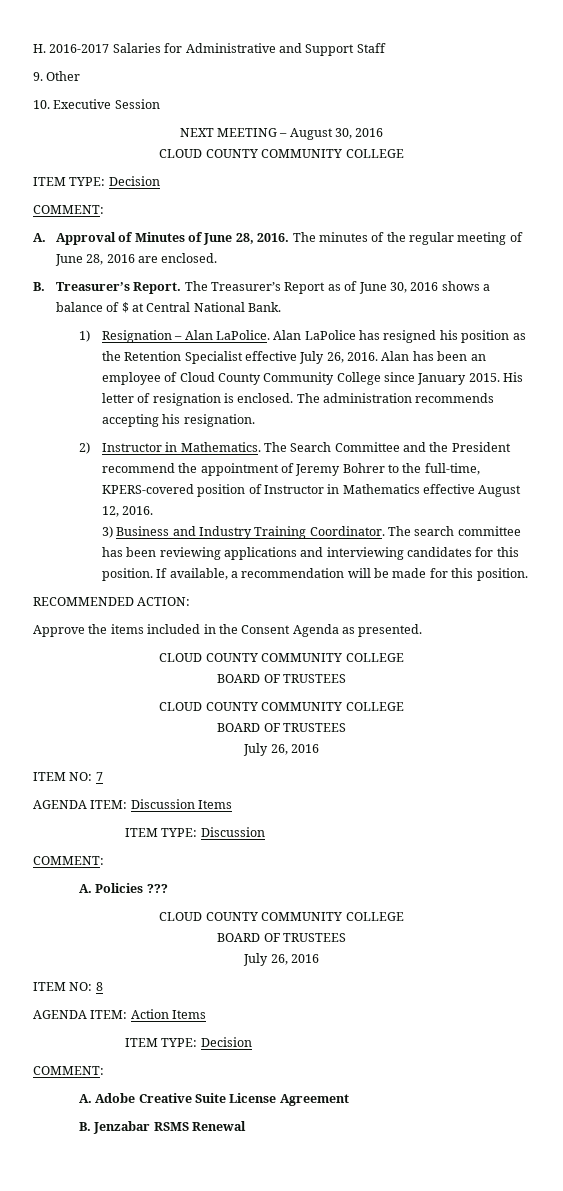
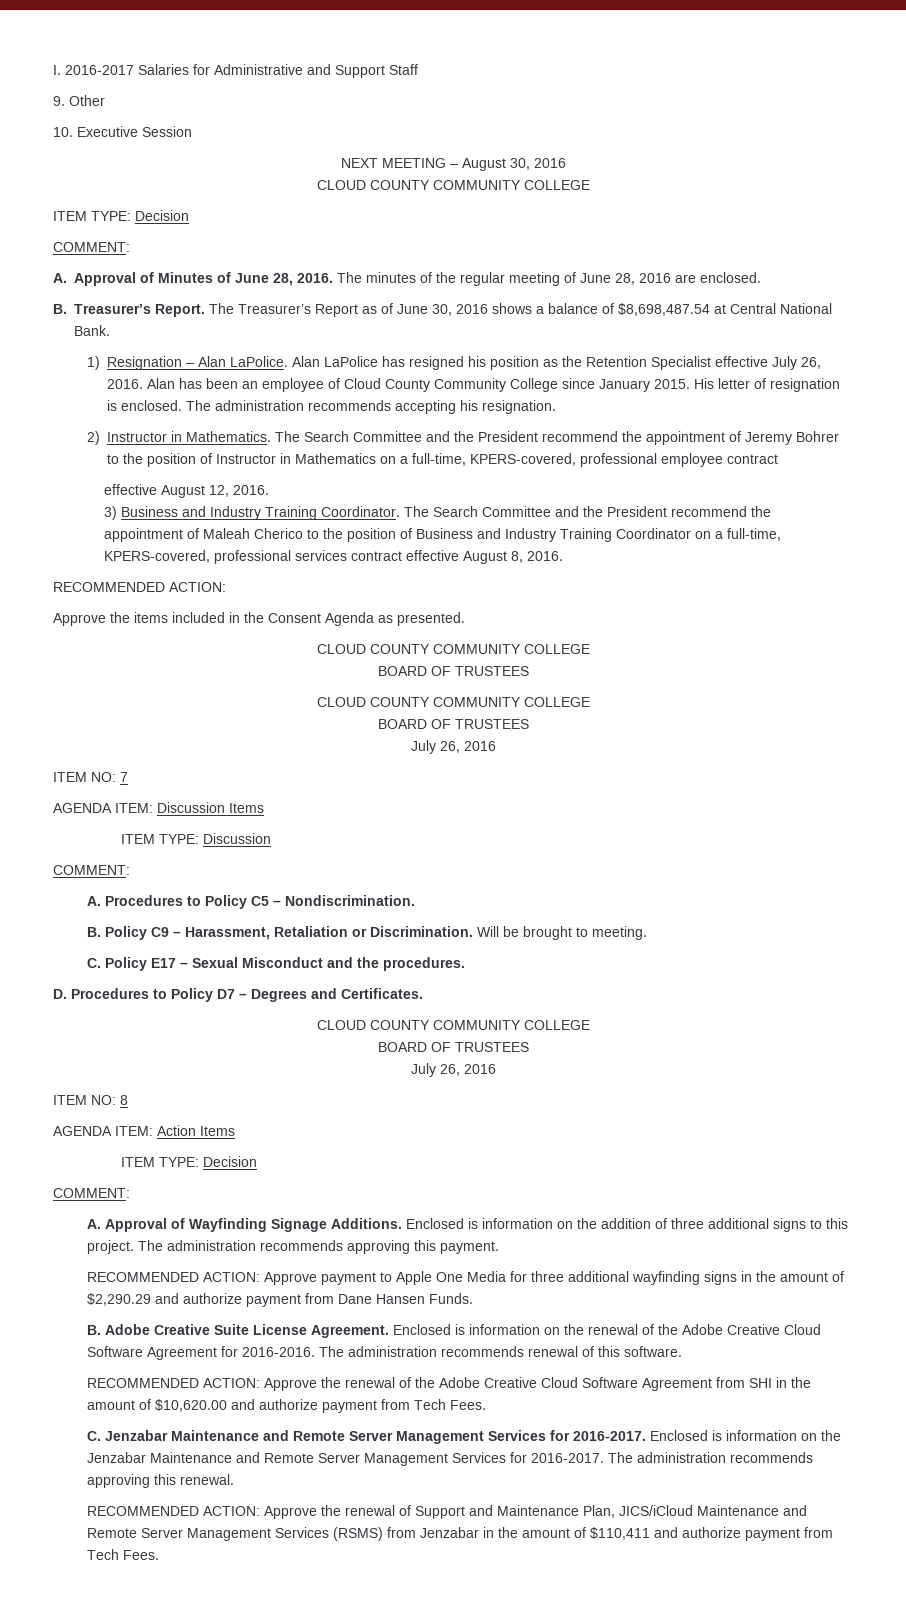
[33,44,46,53] H. -> [53,65,61,75] I.
[121,302,129,313] $ -> [618,303,710,316] $8,698,487.54
[424,463,480,475] [101,484,194,494] full-time, KPERS-covered -> (143, 458) none
(420, 489) none -> [379,453,778,467] on a full-time, KPERS-covered, professional employee contract //
[414,526,521,536] [101,547,519,560] [101,568,528,581] search committee has been reviewing applications and interviewing candidates for this position. If available, a recommendation will be made for this position. -> [432,506,771,517] [103,528,781,542] [103,550,563,564] Search Committee and the President recommend the appointment of Maleah Cherico to the position of Business and Industry Training Coordinator on a full-time, KPERS-covered, professional services contract effective August 8, 2016.
[95,883,168,893] Policies ??? -> [104,895,415,909] [86,926,647,940] [86,957,465,971] [53,988,423,1002] Procedures to Policy C5 – Nondiscrimination. // B. Policy C9 – Harassment, Retaliation or Discrimination. Will be brought to meeting. // C. Policy E17 – Sexual Misconduct and the procedures. // D. Procedures to Policy D7 – Degrees and Certificates.
[95,1093,349,1106] [78,1121,247,1134] Adobe Creative Suite License Agreement // B. Jenzabar RSMS Renewal -> [104,1218,848,1232] [86,1240,499,1254] [86,1271,844,1285] [86,1293,473,1307] [86,1324,821,1338] [86,1346,682,1360] [86,1377,811,1391] [86,1399,486,1413] [86,1430,841,1444] [86,1452,813,1466] [86,1474,234,1488] [86,1505,807,1519] [86,1527,833,1541] [86,1549,159,1560] Approval of Wayfinding Signage Additions. Enclosed is information on the addition of three additional signs to this project. The administration recommends approving this payment. // RECOMMENDED ACTION: Approve payment to Apple One Media for three additional wayfinding signs in the amount of $2,290.29 and authorize payment from Dane Hansen Funds. // B. Adobe Creative Suite License Agreement. Enclosed is information on the renewal of the Adobe Creative Cloud Software Agreement for 2016-2016. The administration recommends renewal of this software. // RECOMMENDED ACTION: Approve the renewal of the Adobe Creative Cloud Software Agreement from SHI in the amount of $10,620.00 and authorize payment from Tech Fees. // C. Jenzabar Maintenance and Remote Server Management Services for 2016-2017. Enclosed is information on the Jenzabar Maintenance and Remote Server Management Services for 2016-2017. The administration recommends approving this renewal. // RECOMMENDED ACTION: Approve the renewal of Support and Maintenance Plan, JICS/iCloud Maintenance and Remote Server Management Services (RSMS) from Jenzabar in the amount of $110,411 and authorize payment from Tech Fees.

